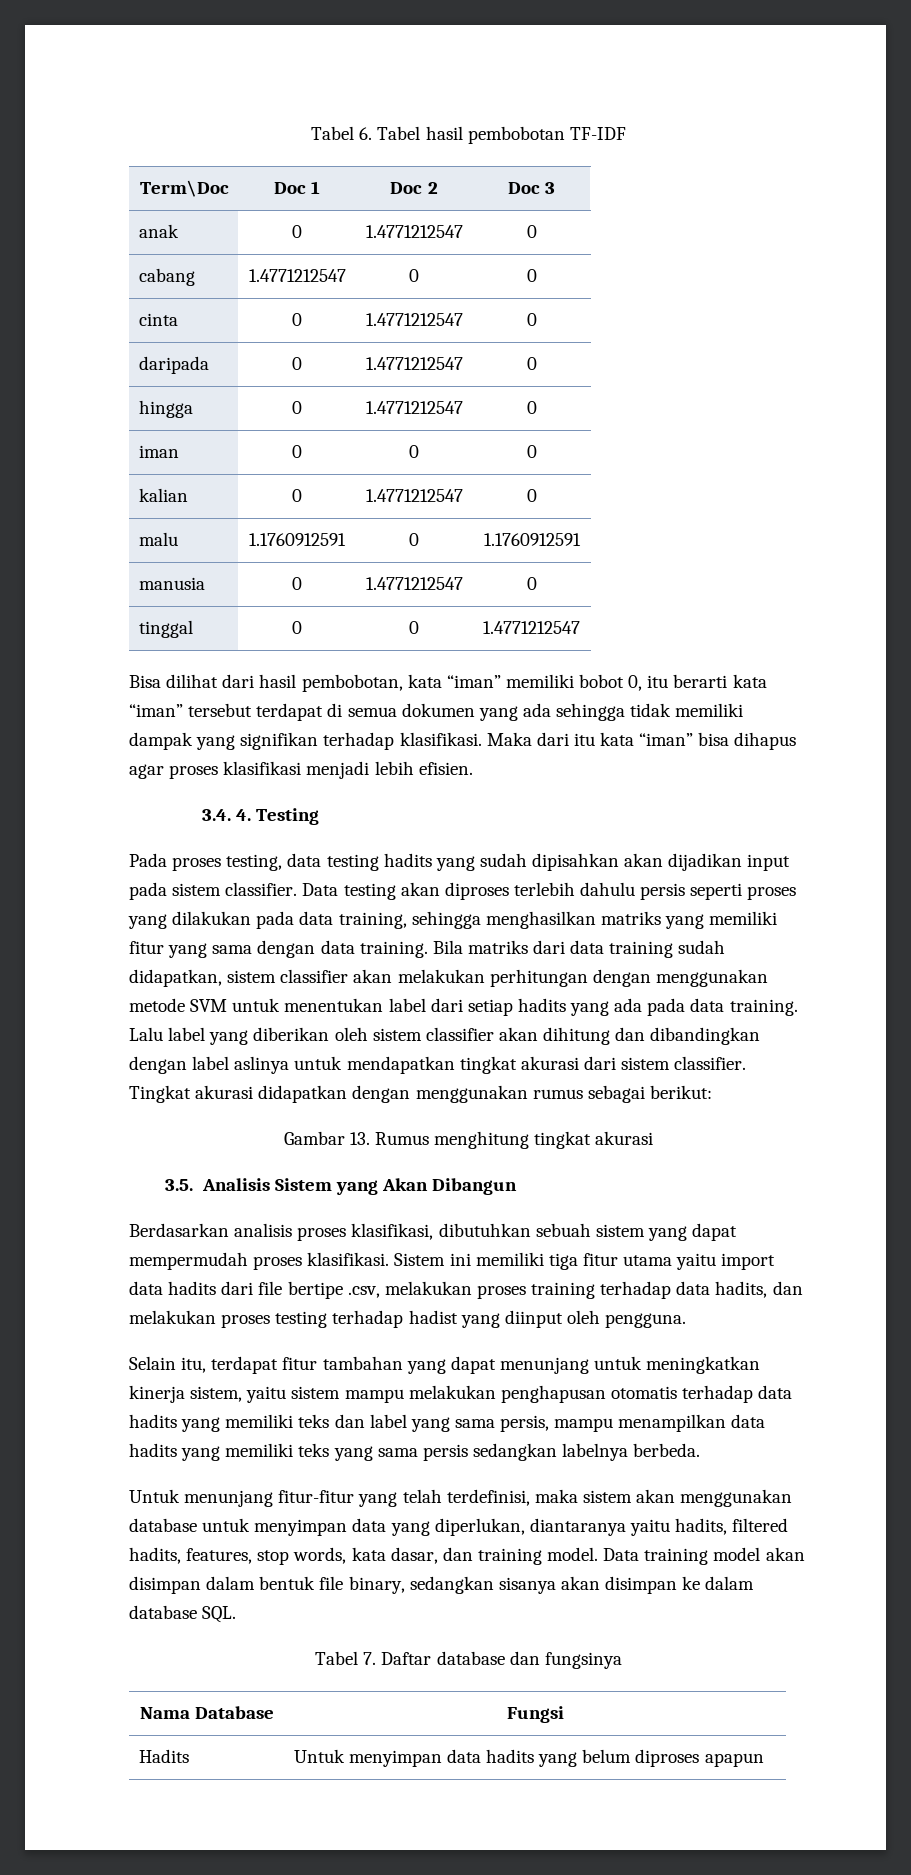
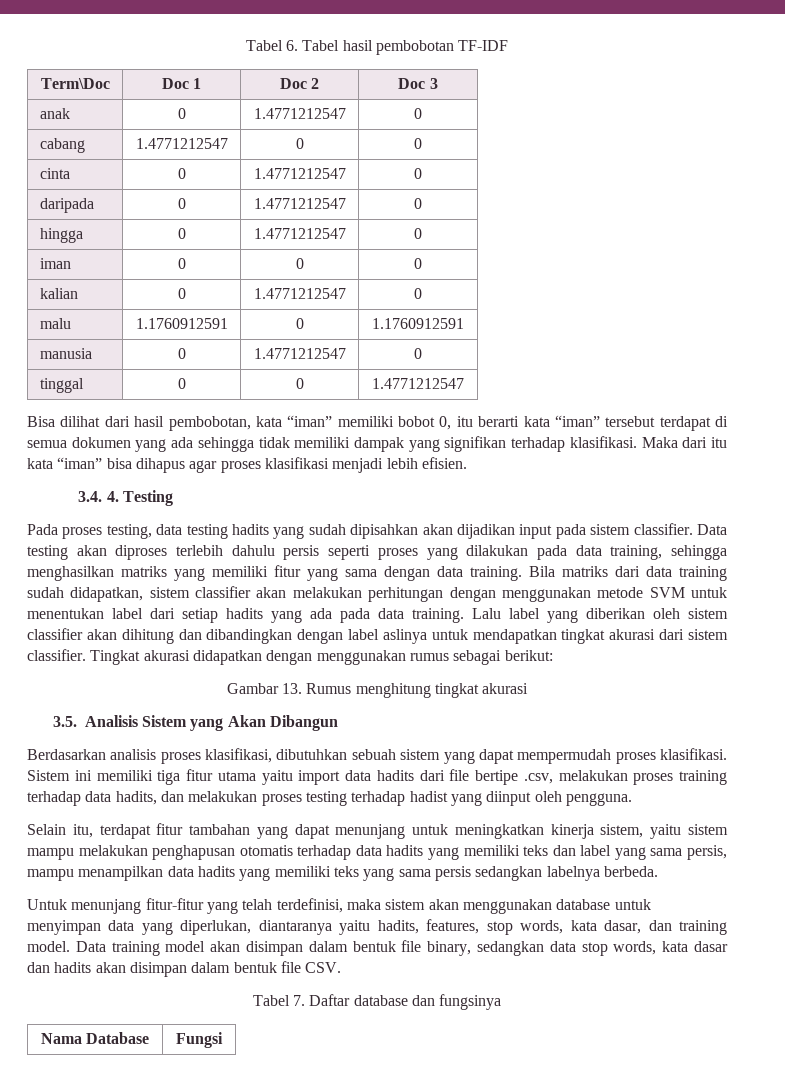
[732,1518,789,1532] [129,1547,181,1564] filtered hadits, -> (419, 927) none
[498,1576,755,1594] [129,1605,237,1623] sisanya akan disimpan ke dalam database SQL. -> [549,941,728,956] [27,961,342,977] data stop words, kata dasar dan hadits akan disimpan dalam bentuk file CSV.
[138,1749,189,1763] [293,1749,764,1767] // Hadits | Untuk menyimpan data hadits yang belum diproses apapun -> (223, 1040) none

